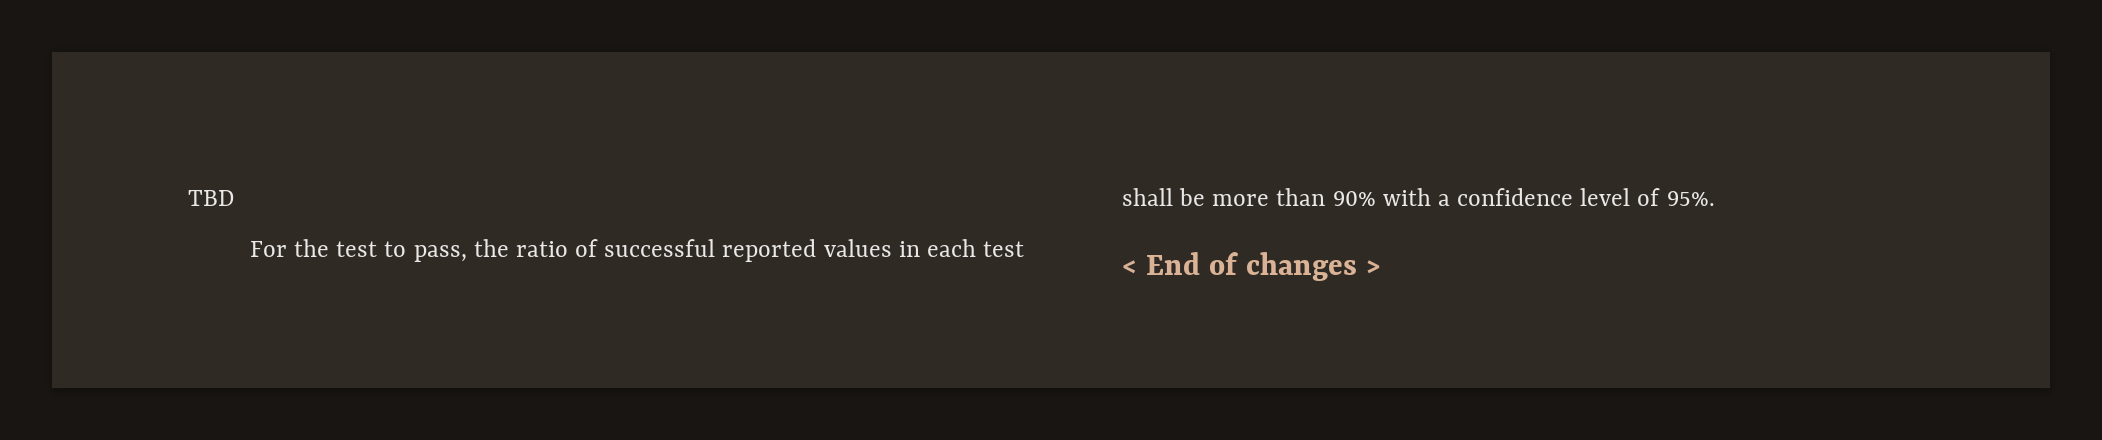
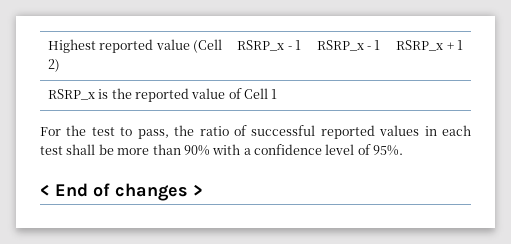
[188,190,234,206] TBD -> [47,39,222,53] [47,59,60,72] [237,40,301,51] [316,40,381,51] [396,40,463,51] [47,88,278,102] Highest reported value (Cell 2) | RSRP_x - 1 | RSRP_x - 1 | RSRP_x + 1 // RSRP_x is the reported value of Cell 1

